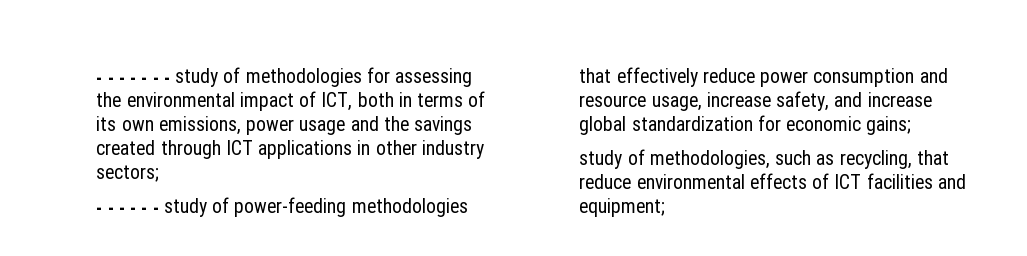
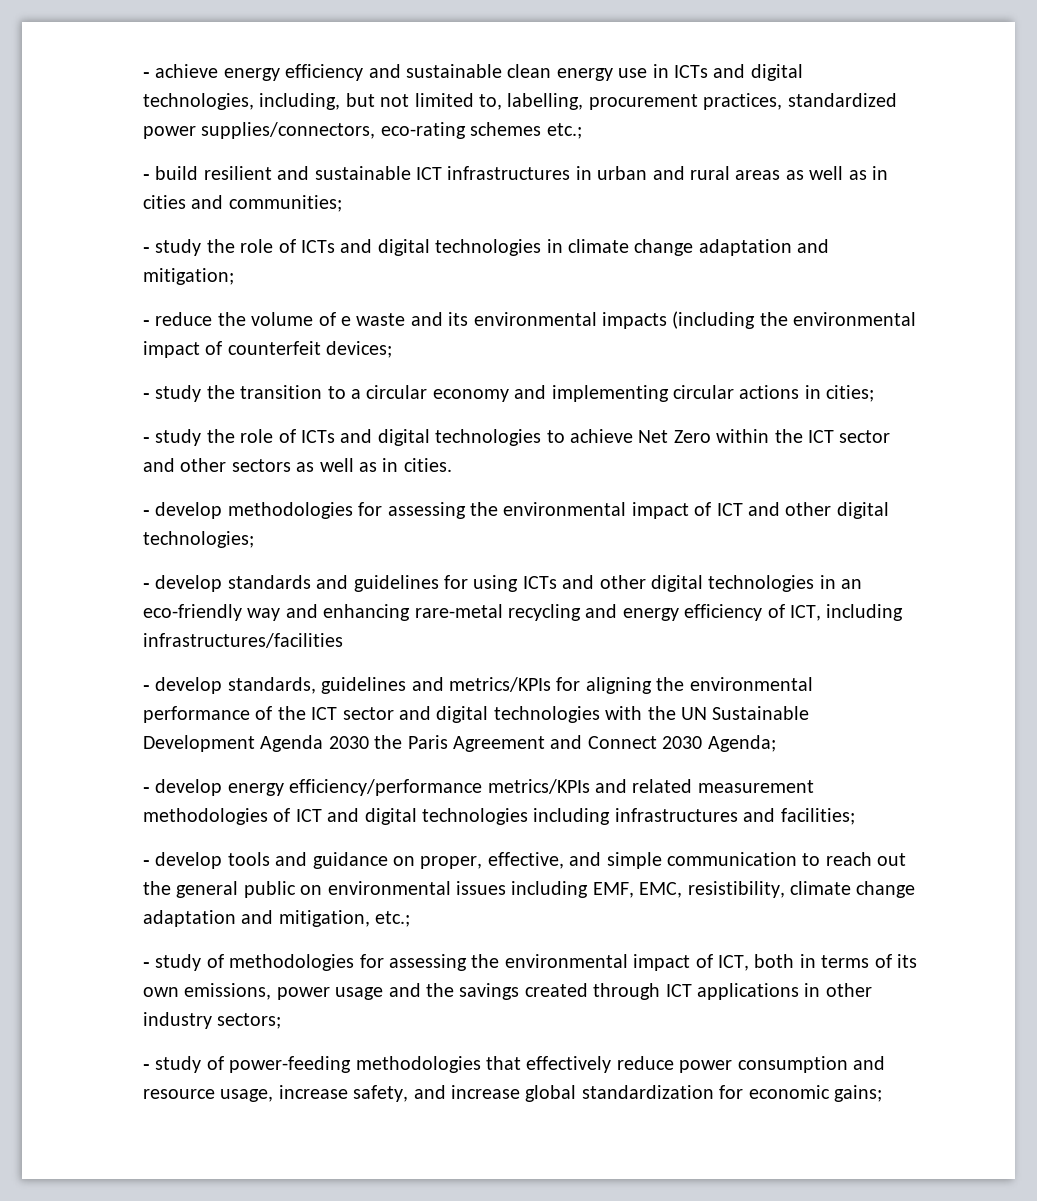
[96,77,159,83] ˗ ˗ ˗ ˗ ˗ ˗ -> [143,64,803,81] [143,93,897,110] [143,122,582,139] [143,166,889,180] [143,195,342,212] [143,239,830,256] [143,268,235,285] [143,311,917,329] [143,341,393,358] [143,385,875,402] [143,429,891,446] [143,458,452,472] [143,502,889,519] [143,531,255,548] [143,575,863,592] [143,604,904,621] [143,633,344,648] [143,677,813,694] [143,706,810,723] [143,735,776,752] [143,779,814,796] [143,808,855,825] [143,852,907,869] [143,881,916,898] [143,910,411,927] ˗ achieve energy efficiency and sustainable clean energy use in ICTs and digital technologies, including, but not limited to, labelling, procurement practices, standardized power supplies/connectors, eco-rating schemes etc.; // ˗ build resilient and sustainable ICT infrastructures in urban and rural areas as well as in cities and communities; // ˗ study the role of ICTs and digital technologies in climate change adaptation and mitigation; // ˗ reduce the volume of e waste and its environmental impacts (including the environmental impact of counterfeit devices; // ˗ study the transition to a circular economy and implementing circular actions in cities; // ˗ study the role of ICTs and digital technologies to achieve Net Zero within the ICT sector and other sectors as well as in cities. // ˗ develop methodologies for assessing the environmental impact of ICT and other digital technologies; // ˗ develop standards and guidelines for using ICTs and other digital technologies in an eco-friendly way and enhancing rare-metal recycling and energy efficiency of ICT, including infrastructures/facilities // ˗ develop standards, guidelines and metrics/KPIs for aligning the environmental performance of the ICT sector and digital technologies with the UN Sustainable Development Agenda 2030 the Paris Agreement and Connect 2030 Agenda; // ˗ develop energy efficiency/performance metrics/KPIs and related measurement methodologies of ICT and digital technologies including infrastructures and facilities; // ˗ develop tools and guidance on proper, effective, and simple communication to reach out the general public on environmental issues including EMF, EMC, resistibility, climate change adaptation and mitigation, etc.; //
[107,207,159,213] ˗ ˗ ˗ ˗ ˗ -> (151, 1067) none
[579,149,949,169] [579,173,966,189] [579,198,666,217] // study of methodologies, such as recycling, that reduce environmental effects of ICT facilities and equipment; -> (883, 1093) none

